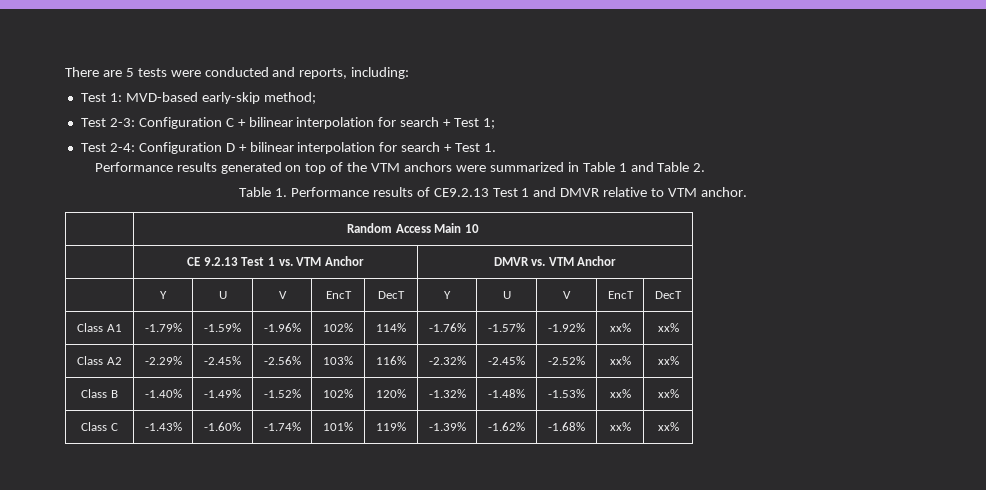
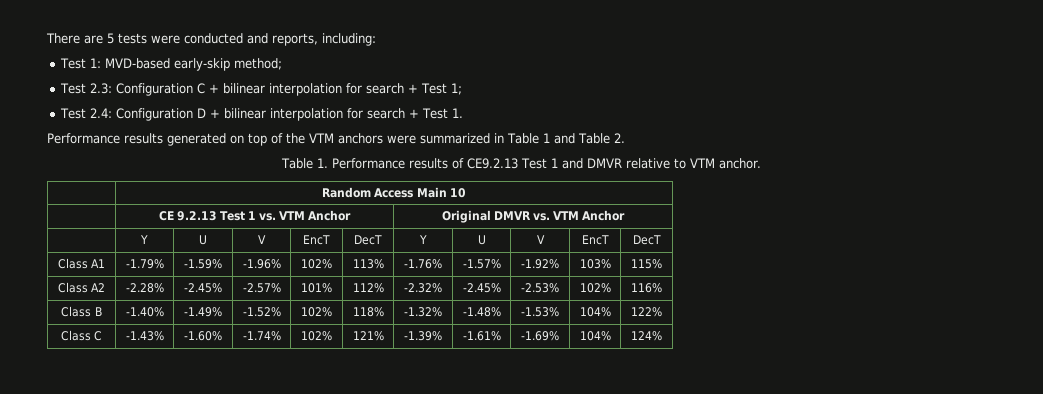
[109,118,135,127] 2-3: -> [90,83,113,94] 2.3:
[109,143,135,152] 2-4: -> [90,108,113,118] 2.4:
(364, 261) none -> [441,210,491,223] Original
[376,323,406,332] 114% -> [352,259,384,269] 113%
[609,323,631,332] [657,323,679,332] xx% | xx% -> [579,259,611,269] [631,259,662,269] 103% | 115%
[144,356,182,365] [204,356,241,365] [263,356,301,365] [323,356,353,365] [376,356,406,365] -2.29% | -2.45% | -2.56% | 103% | 116% -> [125,283,164,293] [184,283,222,293] [242,283,281,293] [301,283,332,293] [352,283,384,293] -2.28% | -2.45% | -2.57% | 101% | 112%
[548,356,585,365] [609,356,631,365] [657,356,679,365] -2.52% | xx% | xx% -> [521,283,559,293] [579,283,611,293] [631,283,662,293] -2.53% | 102% | 116%
[376,389,406,398] 120% -> [352,307,384,317] 118%
[609,389,631,398] [657,389,679,398] xx% | xx% -> [579,307,611,317] [631,307,662,317] 104% | 122%
[323,422,353,431] [376,422,406,431] 101% | 119% -> [301,331,332,341] [352,331,384,341] 102% | 121%
[488,422,525,431] [548,422,585,431] [609,422,631,431] [657,422,679,431] -1.62% | -1.68% | xx% | xx% -> [462,331,501,341] [521,331,559,341] [579,331,611,341] [631,331,662,341] -1.61% | -1.69% | 104% | 124%

